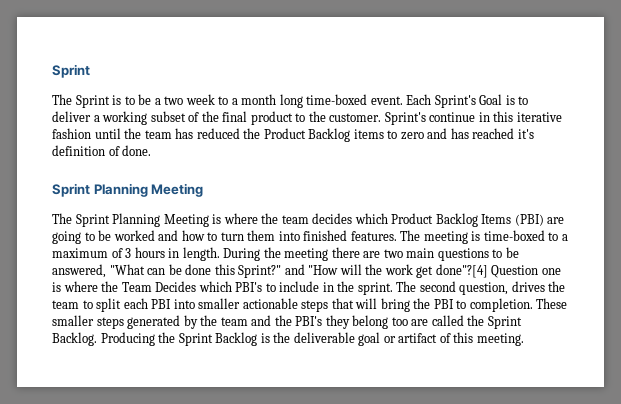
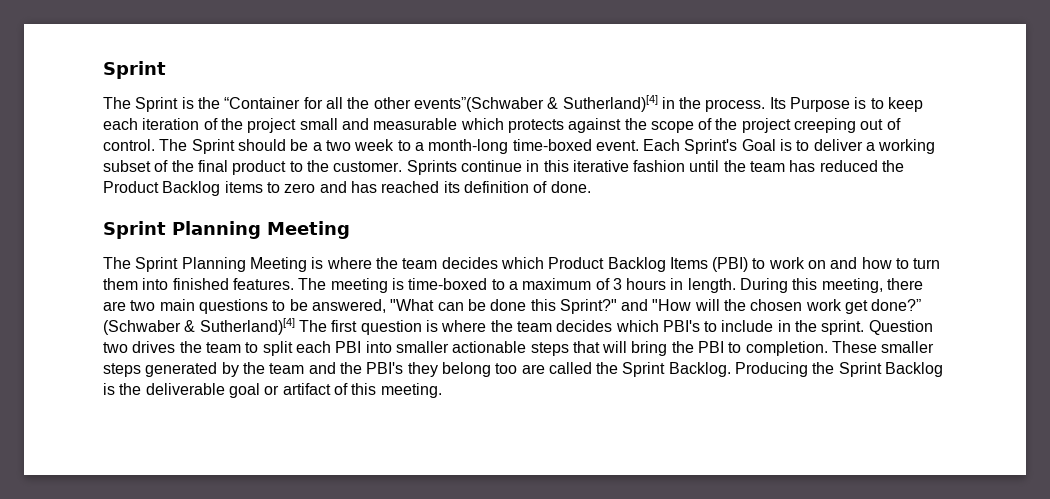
[124,96,135,105] to -> [197,95,924,112] [103,118,901,133] [103,139,286,154] the “Container for all the other events”(Schwaber & Sutherland)[4] in the process. Its Purpose is to keep each iteration of the project small and measurable which protects against the scope of the project creeping out of control. The Sprint should
[241,94,303,108] month long -> [428,139,509,154] month-long
[384,112,426,125] Sprint's -> [406,160,457,175] Sprints
[517,129,534,139] it's -> [443,181,460,193] its
[547,217,565,224] [52,230,155,244] are going to be worked -> [752,257,827,269] to work on
[263,247,329,261] the meeting -> [792,278,883,293] this meeting,
(383, 269) none -> [750,299,803,311] chosen
[435,264,561,278] [52,281,197,292] done"?[4] Question one is where the Team Decides -> [871,299,922,311] [103,318,613,335] done?” (Schwaber & Sutherland)[4] The first question is where the team decides
[396,281,509,295] The second question, -> [868,320,933,335] [103,342,128,353] Question two

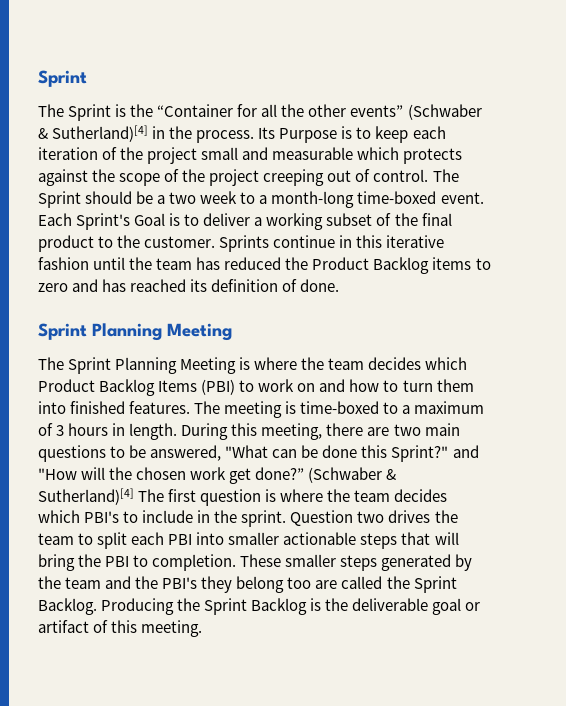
[413,97,544,112] events”(Schwaber -> [350,104,482,120] events” (Schwaber

